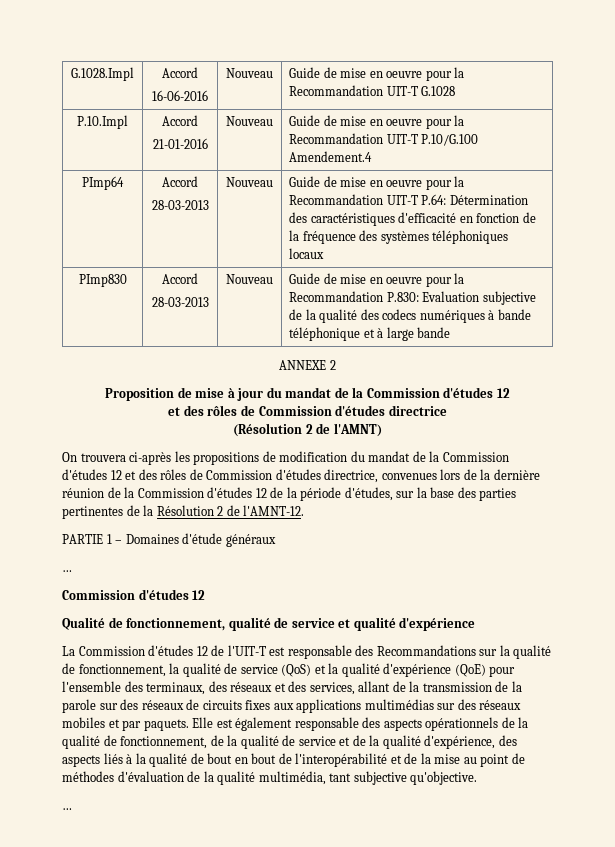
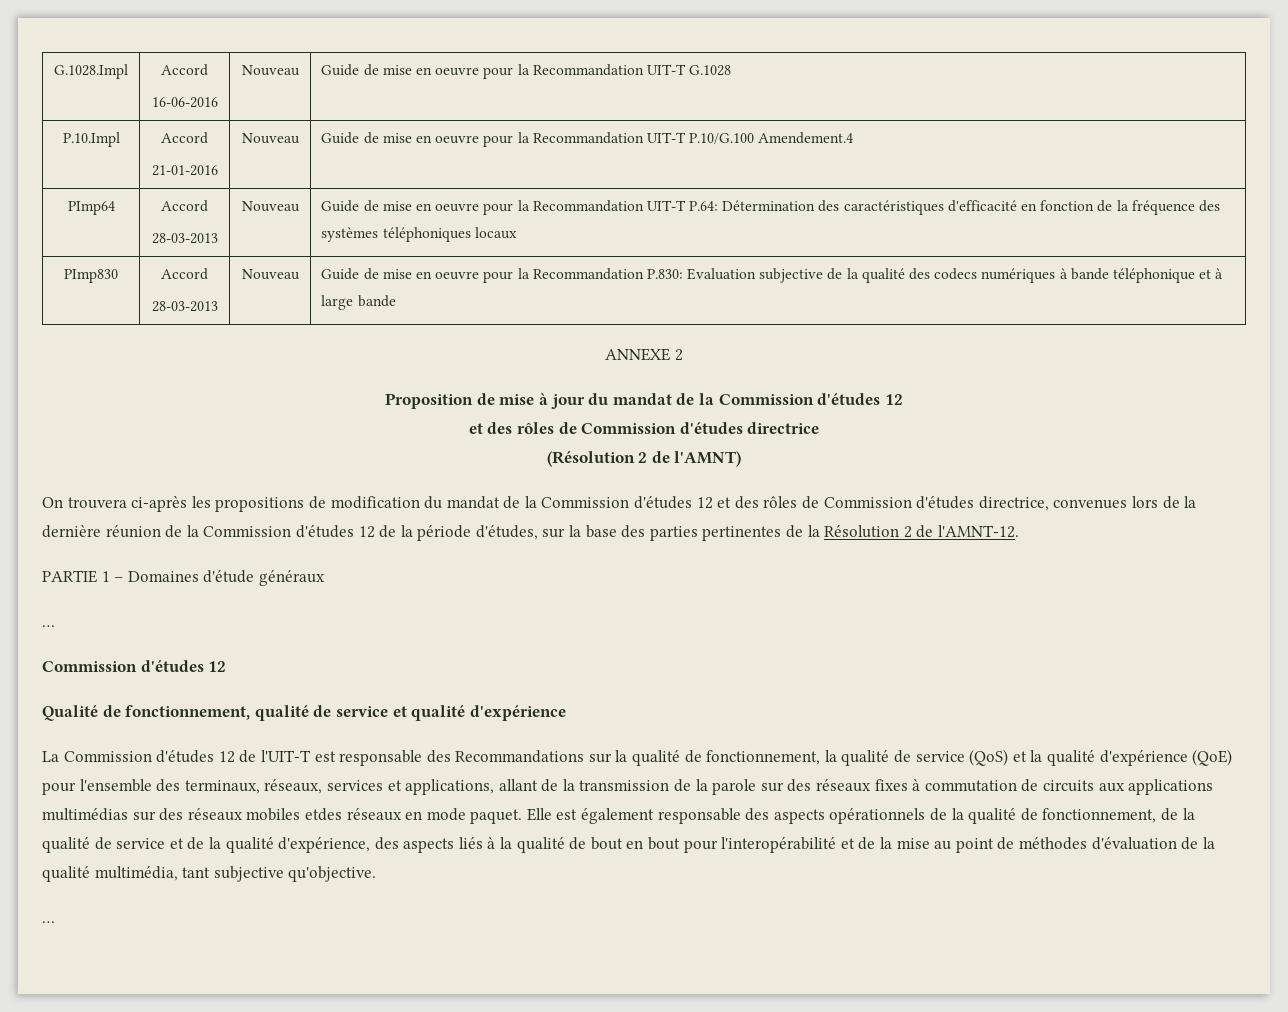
[208,681,355,695] des réseaux et des services, -> [264,779,495,795] réseaux, services et applications,
(184, 705) none -> [874,779,1017,792] fixes à commutation
[245,700,271,710] fixes -> (1094, 786) none
[108,719,189,731] et par paquets. -> [304,808,523,824] etdes réseaux en mode paquet.
[278,753,292,764] de -> [683,840,718,853] pour

